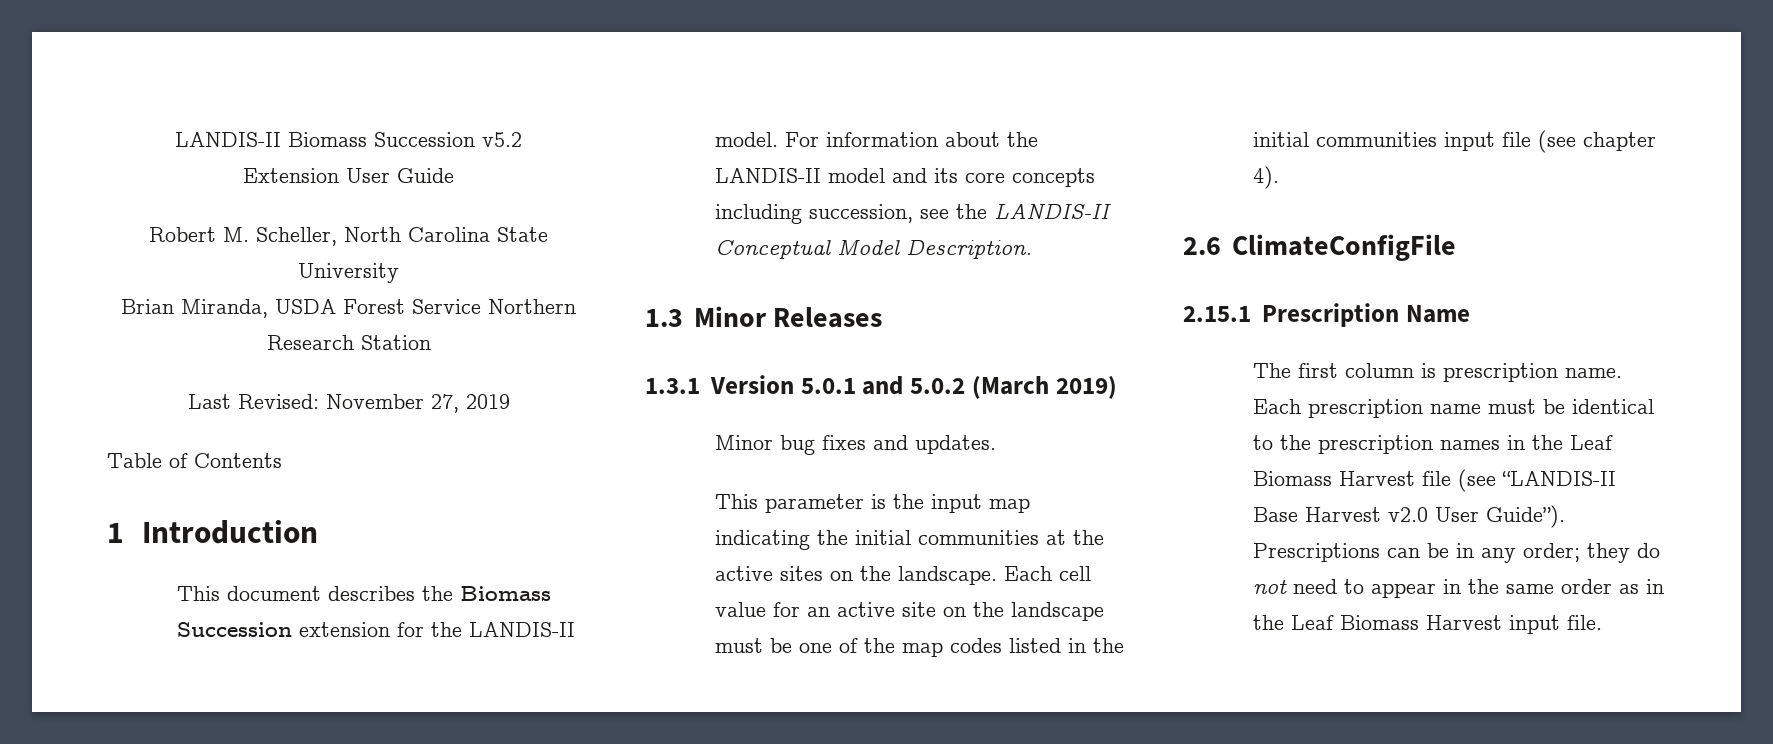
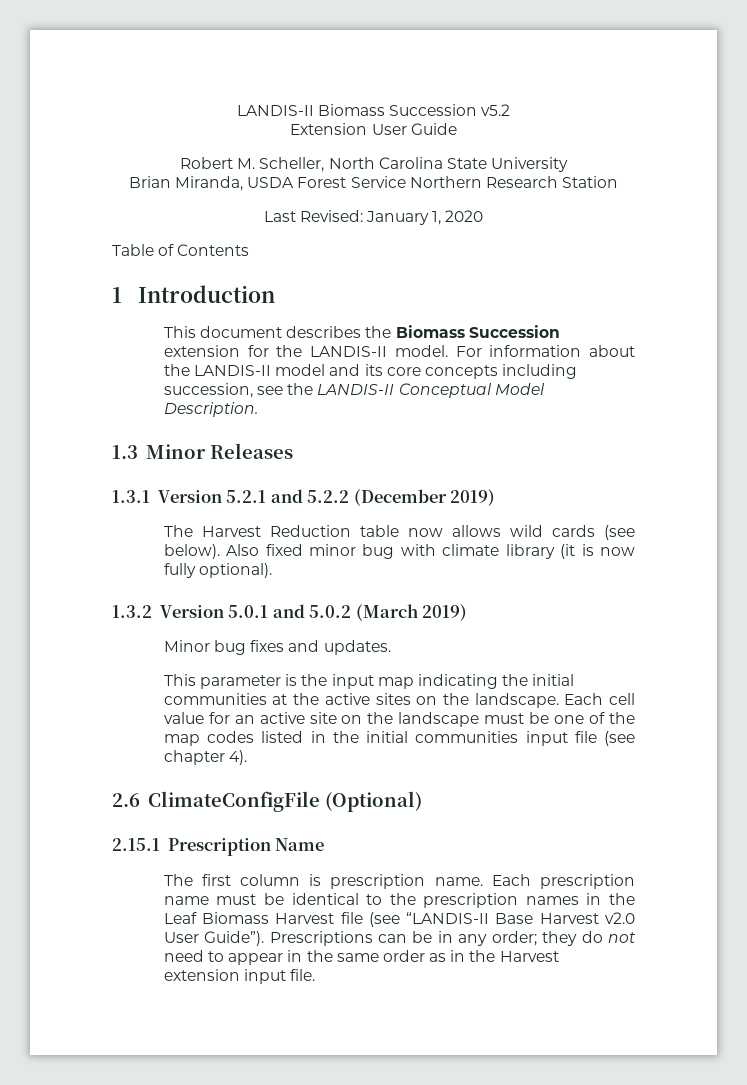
[325,394,510,413] November 27, 2019 -> [366,210,484,225] January 1, 2020
(794, 384) none -> [226,489,496,506] [163,525,635,540] [163,544,635,559] [163,563,272,578] [112,605,224,618] 5.2.1 and 5.2.2 (December 2019) // The Harvest Reduction table now allows wild cards (see below). Also fixed minor bug with climate library (it is now fully optional). // 1.3.2 Version
(1456, 247) none -> [324,791,422,812] (Optional)
[1291,615,1503,630] Leaf Biomass Harvest -> [499,951,559,962] [163,969,240,981] Harvest extension

